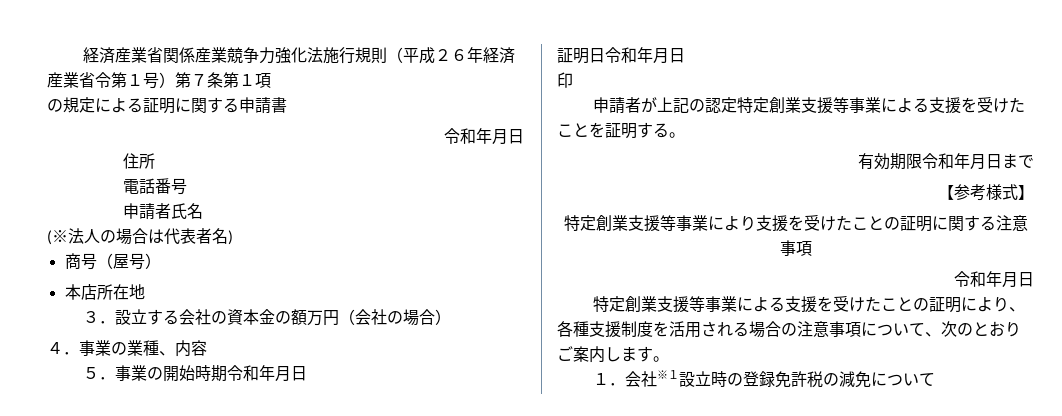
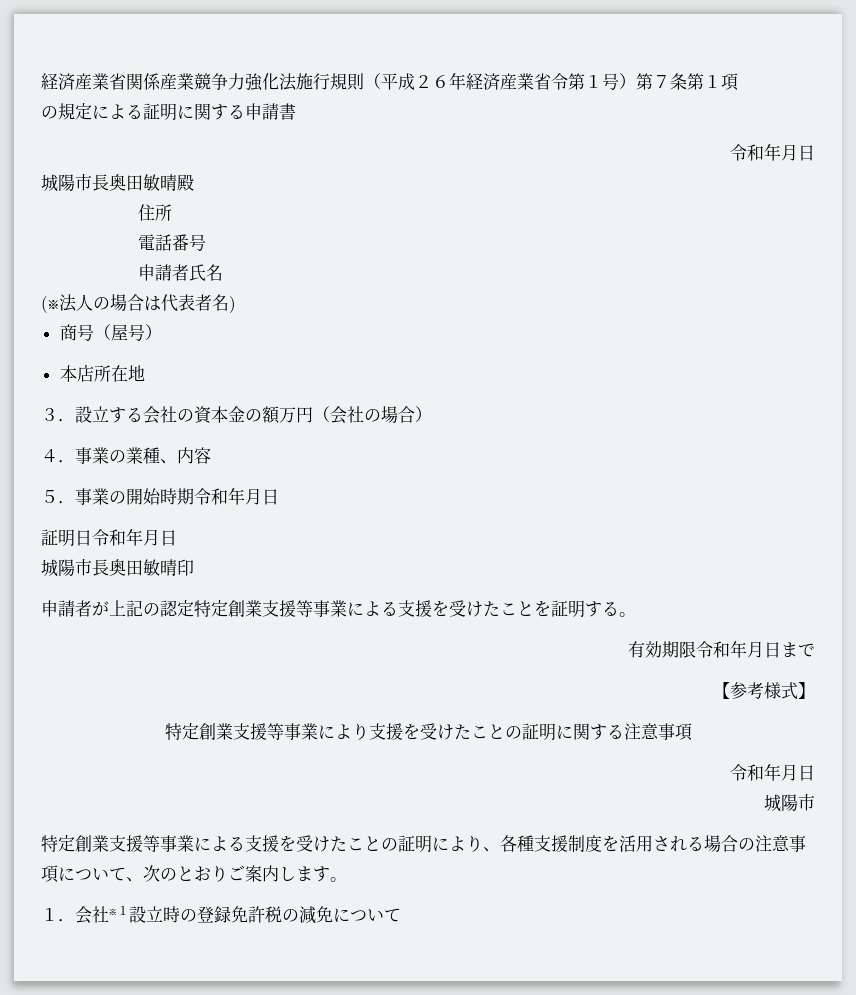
(524, 136) none -> [41,174,194,192] // 城陽市長奥田敏晴殿
(685, 55) none -> [41,559,177,577] 城陽市長奥田敏晴
(1034, 279) none -> [764,794,815,812] // 城陽市

